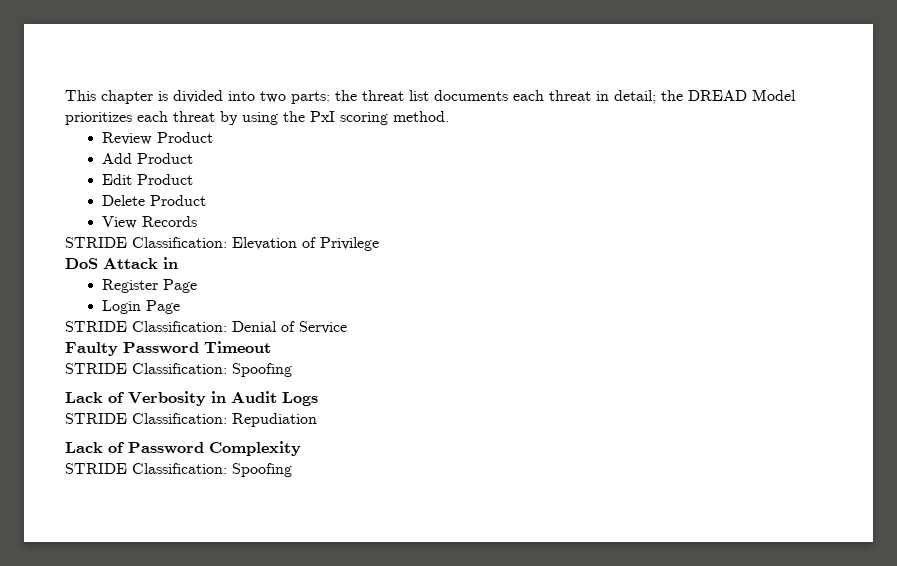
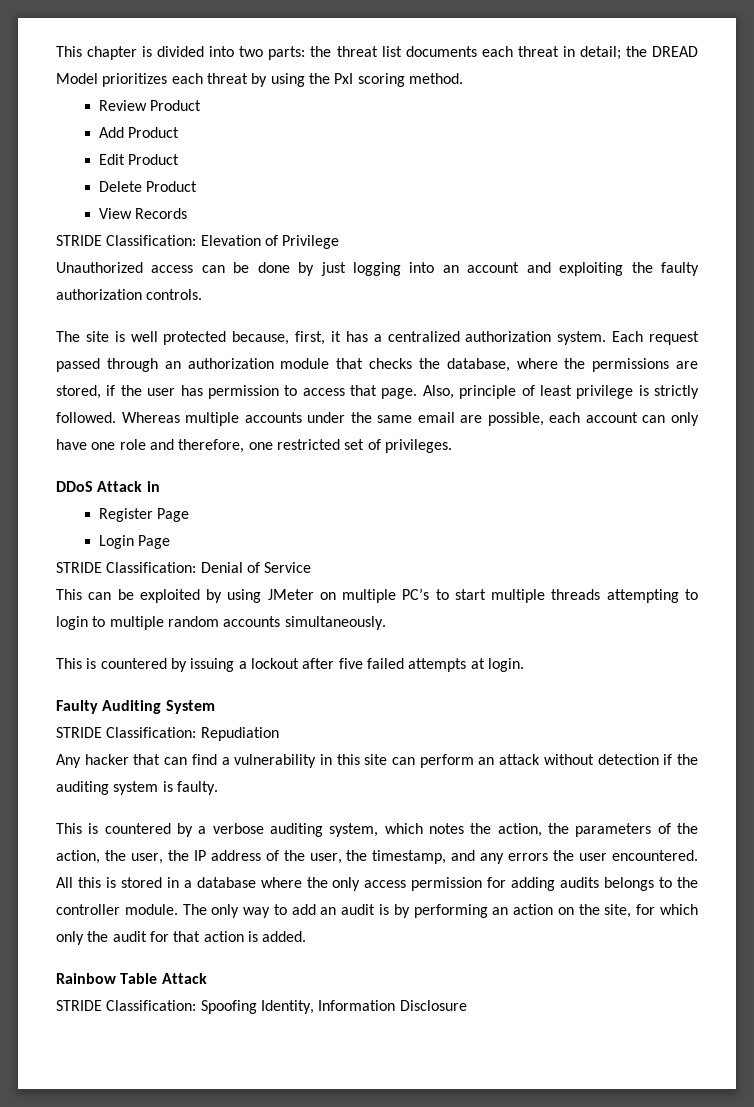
[65,258,98,269] DoS -> [56,262,700,276] [56,289,203,300] [56,331,699,345] [56,358,698,372] [56,385,699,399] [56,412,700,426] [56,439,452,453] [56,481,93,492] Unauthorized access can be done by just logging into an account and exploiting the faulty authorization controls. // The site is well protected because, first, it has a centralized authorization system. Each request passed through an authorization module that checks the database, where the permissions are stored, if the user has permission to access that page. Also, principle of least privilege is strictly followed. Whereas multiple accounts under the same email are possible, each account can only have one role and therefore, one restricted set of privileges. // DDoS
[65,341,271,356] [65,363,292,377] [65,391,318,406] [65,413,317,427] [65,441,301,456] [65,463,292,477] Faulty Password Timeout // STRIDE Classification: Spoofing // Lack of Verbosity in Audit Logs // STRIDE Classification: Repudiation // Lack of Password Complexity // STRIDE Classification: Spoofing -> [56,588,698,603] [56,616,386,630] [56,658,524,672] [56,700,215,714] [56,727,279,741] [56,754,698,768] [56,781,218,795] [56,823,698,837] [56,850,698,864] [56,877,698,891] [56,904,699,918] [56,931,307,945] [56,973,207,984] [56,1000,467,1014] This can be exploited by using JMeter on multiple PC’s to start multiple threads attempting to login to multiple random accounts simultaneously. // This is countered by issuing a lockout after five failed attempts at login. // Faulty Auditing System // STRIDE Classification: Repudiation // Any hacker that can find a vulnerability in this site can perform an attack without detection if the auditing system is faulty. // This is countered by a verbose auditing system, which notes the action, the parameters of the action, the user, the IP address of the user, the timestamp, and any errors the user encountered. All this is stored in a database where the only access permission for adding audits belongs to the controller module. The only way to add an audit is by performing an action on the site, for which only the audit for that action is added. // Rainbow Table Attack // STRIDE Classification: Spoofing Identity, Information Disclosure

